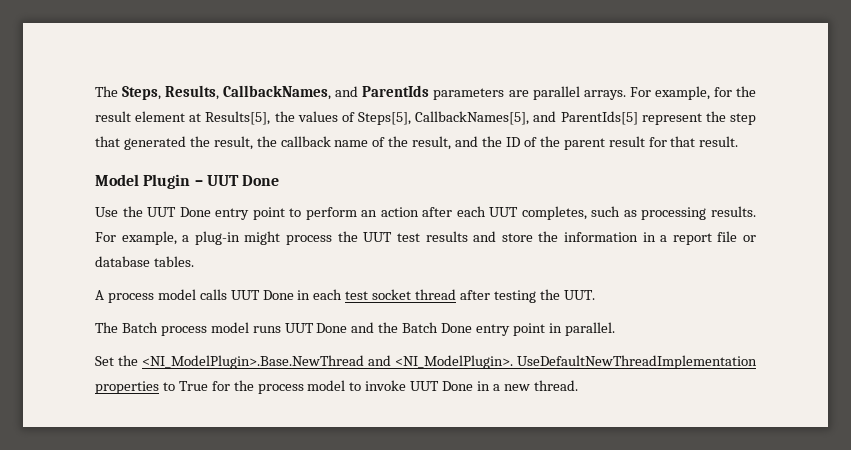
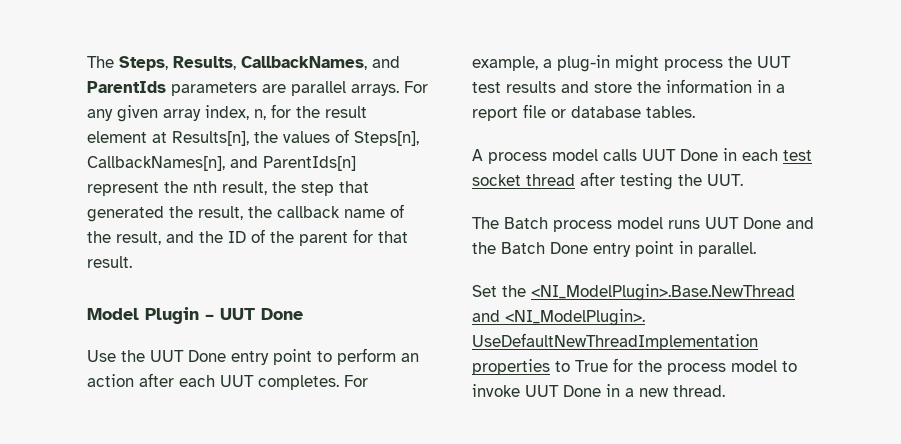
[654,86,710,100] example, -> [87,105,266,122] any given array index, n,
[205,111,271,125] Results[5], -> [172,131,249,146] Results[n],
[358,111,702,125] Steps[5], CallbackNames[5], and ParentIds[5] represent -> [354,131,419,146] [87,156,356,171] [87,181,267,196] Steps[n], CallbackNames[n], and ParentIds[n] represent the nth result,
[608,136,645,147] result -> (348, 239) none
[521,206,757,220] completes, such as processing results. -> [258,375,339,390] completes.

